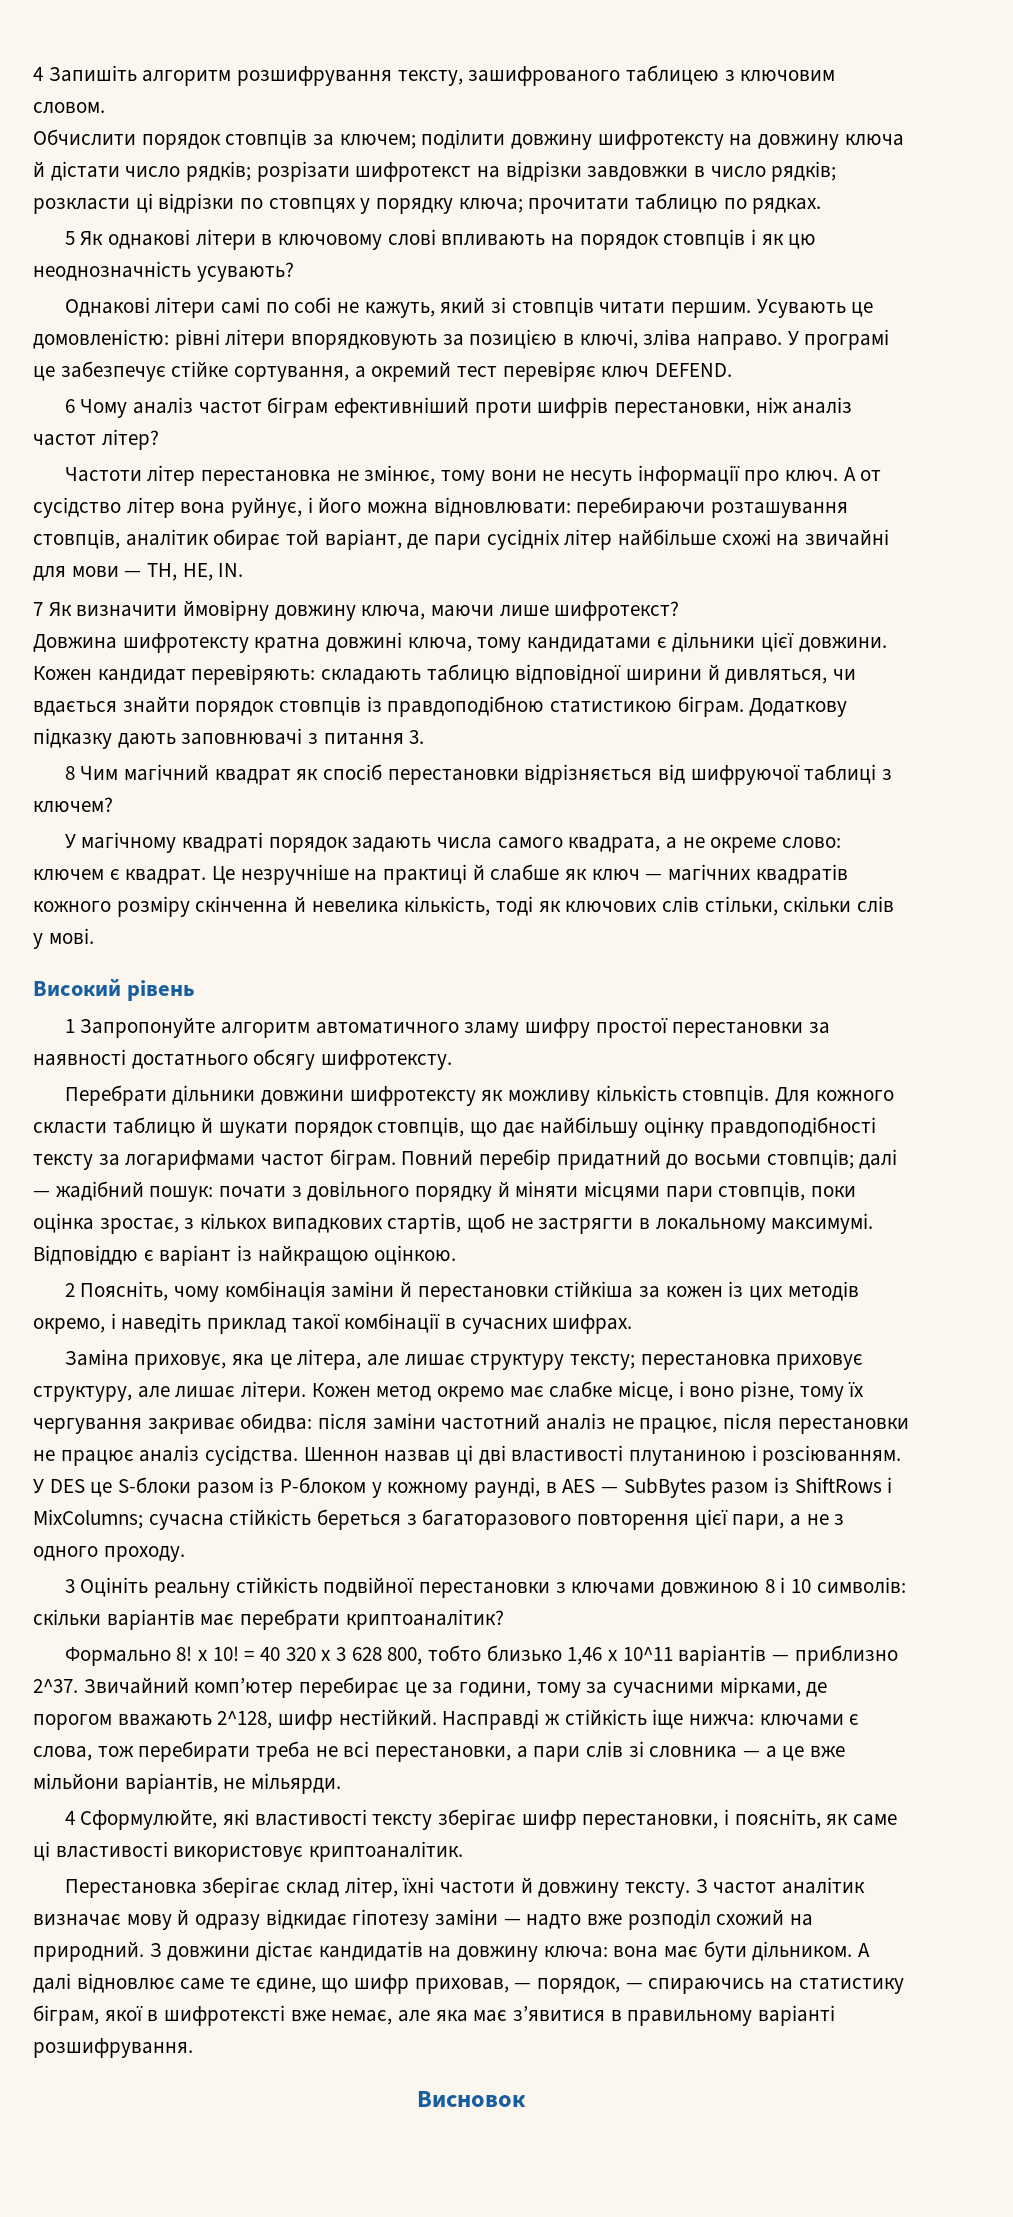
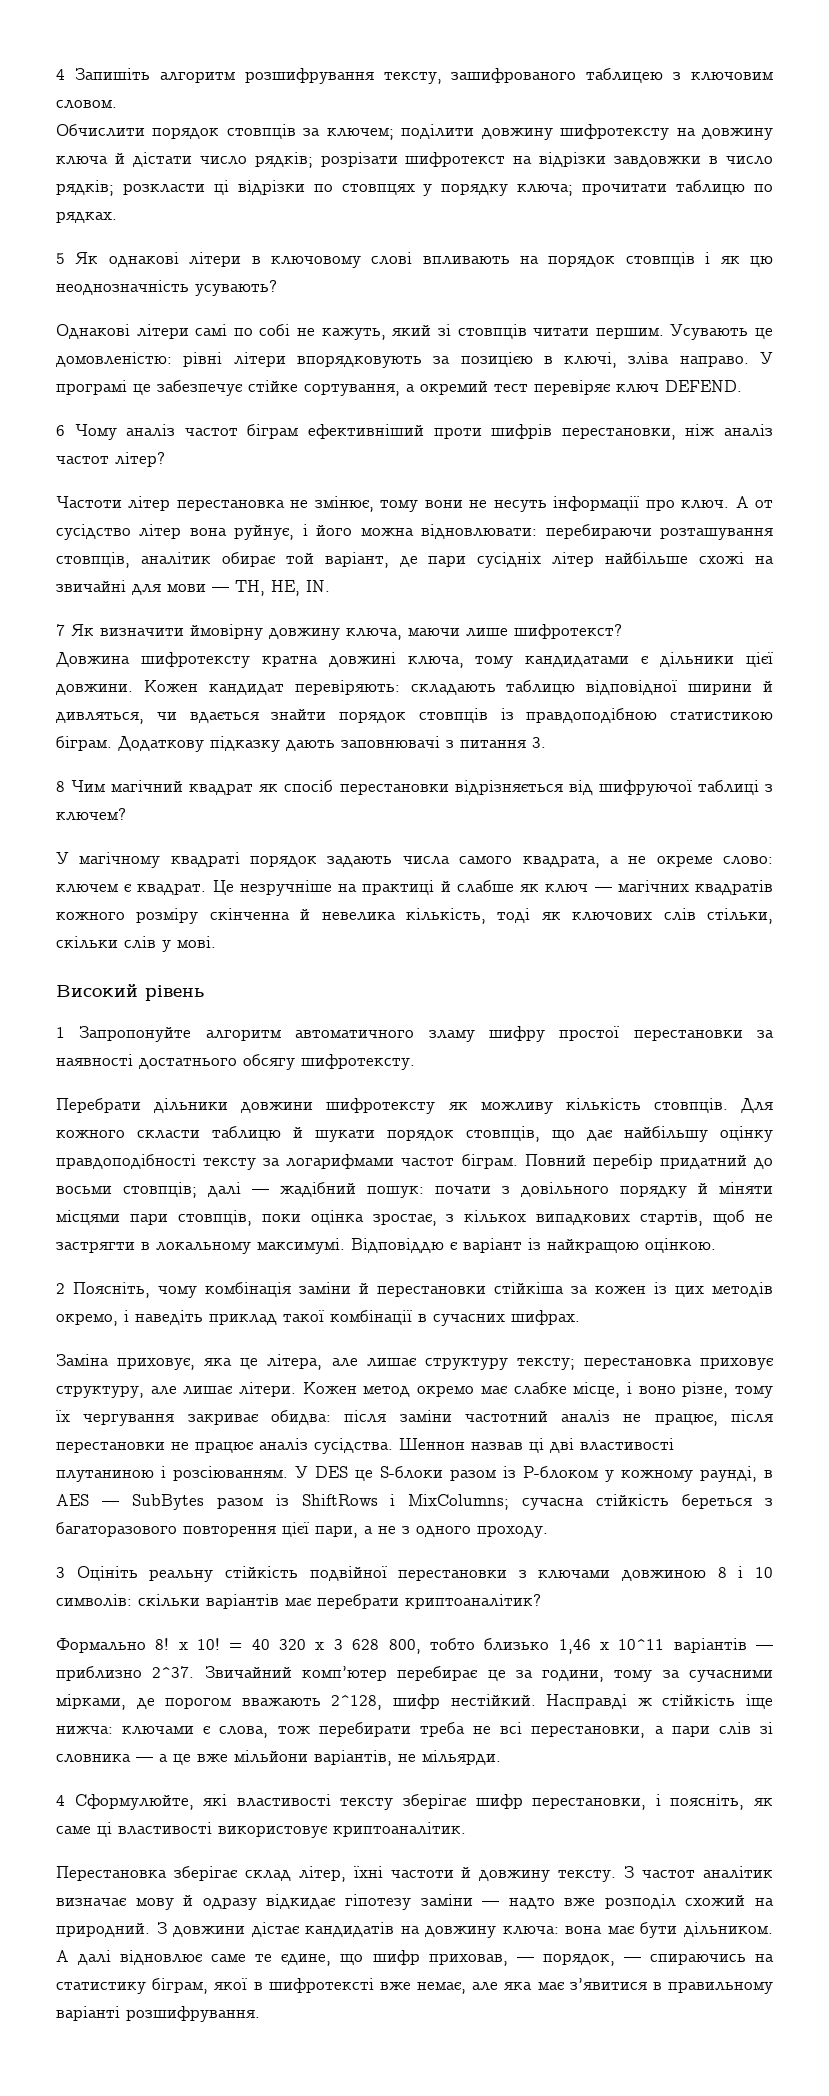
[417,2091,526,2107] // Висновок -> (260, 2014) none

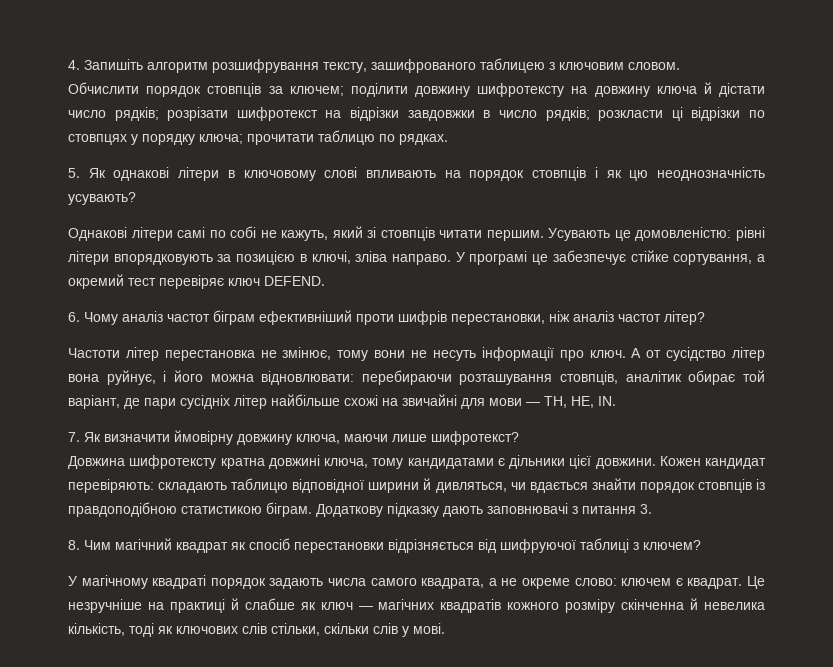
[56,69,65,80] 4 -> [68,60,80,70] 4.
[56,253,65,264] 5 -> [68,168,80,178] 5.
[56,425,65,436] 6 -> [68,312,80,322] 6.
[56,624,65,636] 7 -> [68,432,80,442] 7.
[56,781,65,792] 8 -> [68,540,80,550] 8.
[56,984,204,1001] [56,1026,774,1042] [56,1054,415,1070] [56,1098,773,1114] [56,1126,773,1142] [56,1154,773,1170] [56,1182,773,1198] [56,1210,773,1226] [56,1238,716,1254] [56,1282,773,1298] [56,1310,580,1326] [56,1354,774,1370] [56,1382,774,1398] [55,1410,773,1426] [56,1438,674,1454] [56,1466,773,1482] [56,1494,773,1510] [56,1522,548,1538] [56,1566,773,1582] [56,1594,541,1609] [56,1638,774,1654] [56,1666,773,1682] [56,1694,774,1710] [56,1722,773,1738] [56,1750,501,1766] [56,1794,774,1810] [56,1822,466,1838] [56,1866,774,1882] [56,1894,775,1910] [56,1922,773,1938] [56,1950,775,1966] [56,1978,773,1994] [56,2006,260,2022] // Високий рівень // 1 Запропонуйте алгоритм автоматичного зламу шифру простої перестановки за наявності достатнього обсягу шифротексту. // Перебрати дільники довжини шифротексту як можливу кількість стовпців. Для кожного скласти таблицю й шукати порядок стовпців, що дає найбільшу оцінку правдоподібності тексту за логарифмами частот біграм. Повний перебір придатний до восьми стовпців; далі — жадібний пошук: почати з довільного порядку й міняти місцями пари стовпців, поки оцінка зростає, з кількох випадкових стартів, щоб не застрягти в локальному максимумі. Відповіддю є варіант із найкращою оцінкою. // 2 Поясніть, чому комбінація заміни й перестановки стійкіша за кожен із цих методів окремо, і наведіть приклад такої комбінації в сучасних шифрах. // Заміна приховує, яка це літера, але лишає структуру тексту; перестановка приховує структуру, але лишає літери. Кожен метод окремо має слабке місце, і воно різне, тому їх чергування закриває обидва: після заміни частотний аналіз не працює, після перестановки не працює аналіз сусідства. Шеннон назвав ці дві властивості плутаниною і розсіюванням. У DES це S-блоки разом із P-блоком у кожному раунді, в AES — SubBytes разом із ShiftRows і MixColumns; сучасна стійкість береться з багаторазового повторення цієї пари, а не з одного проходу. // 3 Оцініть реальну стійкість подвійної перестановки з ключами довжиною 8 і 10 символів: скільки варіантів має перебрати криптоаналітик? // Формально 8! x 10! = 40 320 x 3 628 800, тобто близько 1,46 x 10^11 варіантів — приблизно 2^37. Звичайний комп’ютер перебирає це за години, тому за сучасними мірками, де порогом вважають 2^128, шифр нестійкий. Насправді ж стійкість іще нижча: ключами є слова, тож перебирати треба не всі перестановки, а пари слів зі словника — а це вже мільйони варіантів, не мільярди. // 4 Сформулюйте, які властивості тексту зберігає шифр перестановки, і поясніть, як саме ці властивості використовує криптоаналітик. // Перестановка зберігає склад літер, їхні частоти й довжину тексту. З частот аналітик визначає мову й одразу відкидає гіпотезу заміни — надто вже розподіл схожий на природний. З довжини дістає кандидатів на довжину ключа: вона має бути дільником. А далі відновлює саме те єдине, що шифр приховав, — порядок, — спираючись на статистику біграм, якої в шифротексті вже немає, але яка має з’явитися в правильному варіанті розшифрування. -> (445, 628) none

